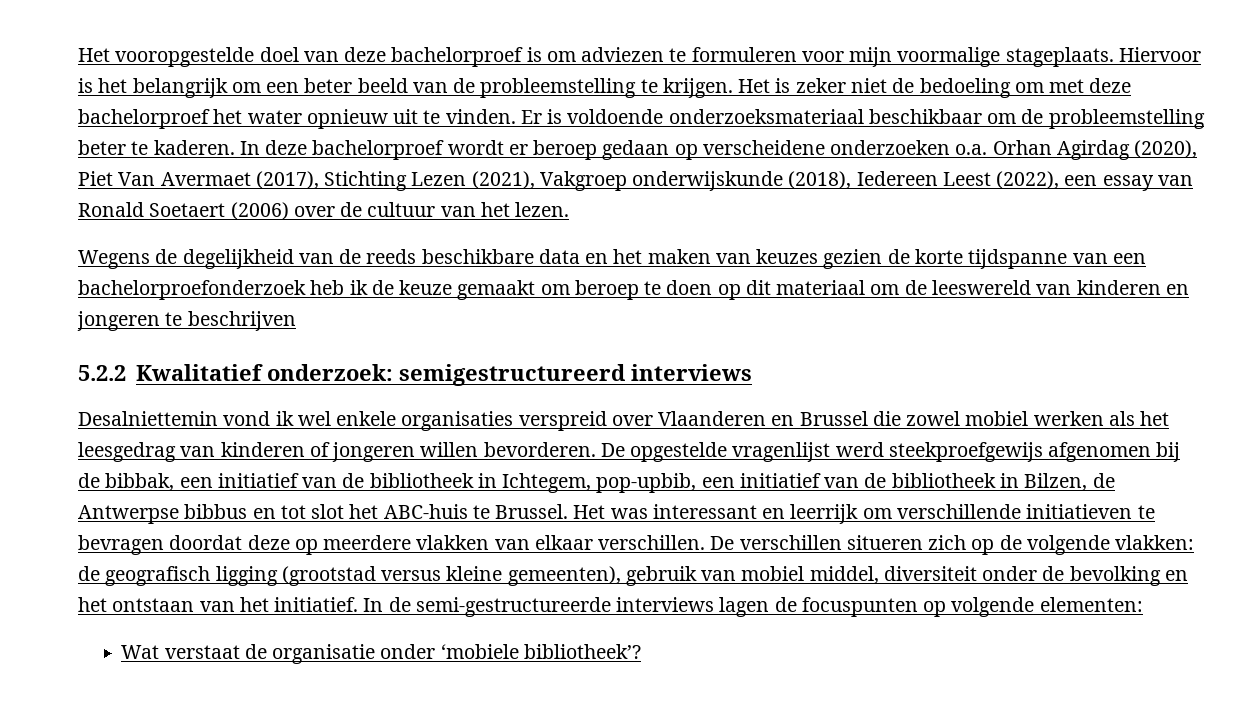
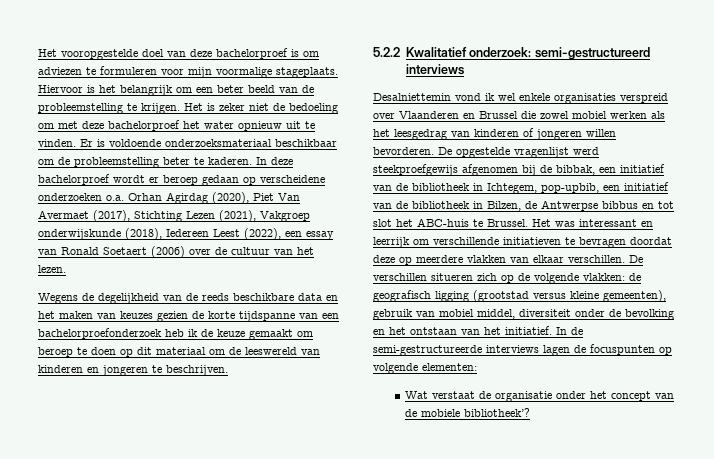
[187,311,296,331] beschrijven -> [166,365,228,376] beschrijven.
[398,364,625,386] semigestructureerd -> [534,47,650,60] semi-gestructureerd
[440,644,519,659] ‘mobiele -> [589,391,674,401] [404,409,460,417] het concept van de mobiele

